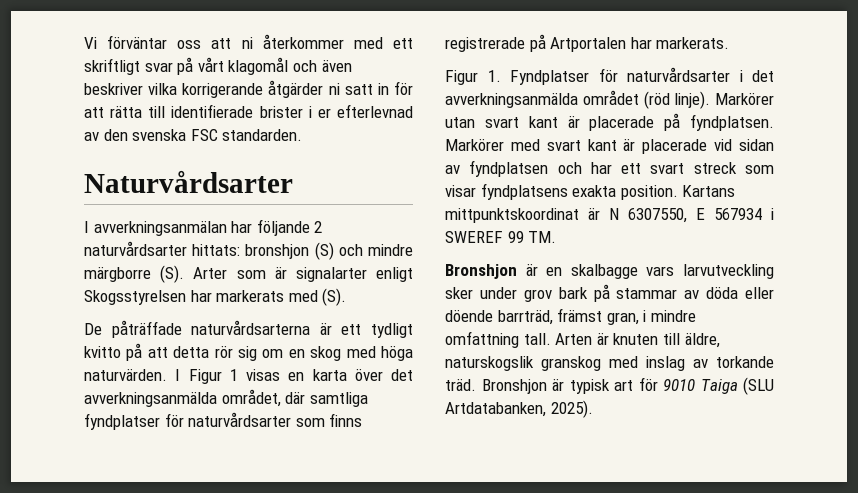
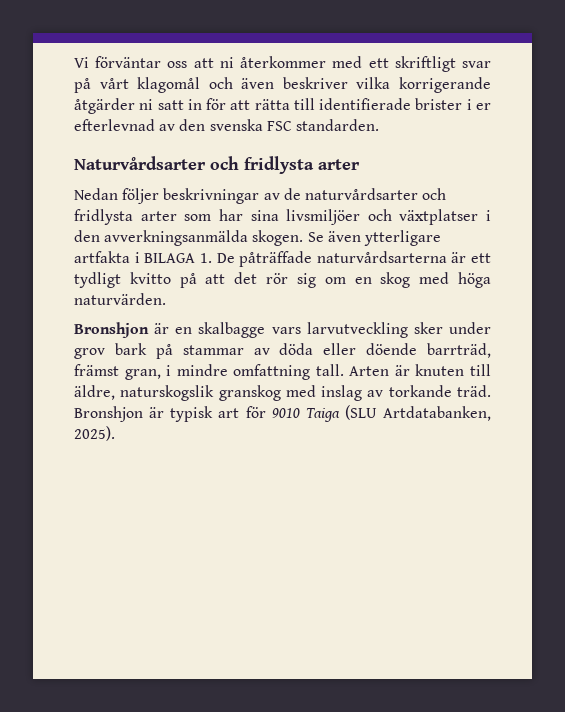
[84,219,323,236] [84,241,413,260] [84,265,413,283] [84,288,347,306] // I avverkningsanmälan har följande 2 naturvårdsarter hittats: bronshjon (S) och mindre märgborre (S). Arter som är signalarter enligt Skogsstyrelsen har markerats med (S). // -> [210,156,360,174] [74,188,447,204] [74,209,491,225] [74,230,441,246] [74,251,212,263] och fridlysta arter // Nedan följer beskrivningar av de naturvårdsarter och fridlysta arter som har sina livsmiljöer och växtplatser i den avverkningsanmälda skogen. Se även ytterligare artfakta i BILAGA 1.
[173,346,210,358] detta -> [234,272,258,284] det
[175,369,413,384] [84,389,368,407] [84,412,363,430] [445,34,730,52] [445,67,774,85] [445,90,774,109] [445,113,774,131] [445,139,774,154] [445,160,774,177] [445,183,736,200] [445,208,774,223] [445,231,557,243] I Figur 1 visas en karta över det avverkningsanmälda området, där samtliga fyndplatser för naturvårdsarter som finns registrerade på Artportalen har markerats. // Figur 1. Fyndplatser för naturvårdsarter i det avverkningsanmälda området (röd linje). Markörer utan svart kant är placerade på fyndplatsen. Markörer med svart kant är placerade vid sidan av fyndplatsen och har ett svart streck som visar fyndplatsens exakta position. Kartans mittpunktskoordinat är N 6307550, E 567934 i SWEREF 99 TM. -> (166, 299) none

